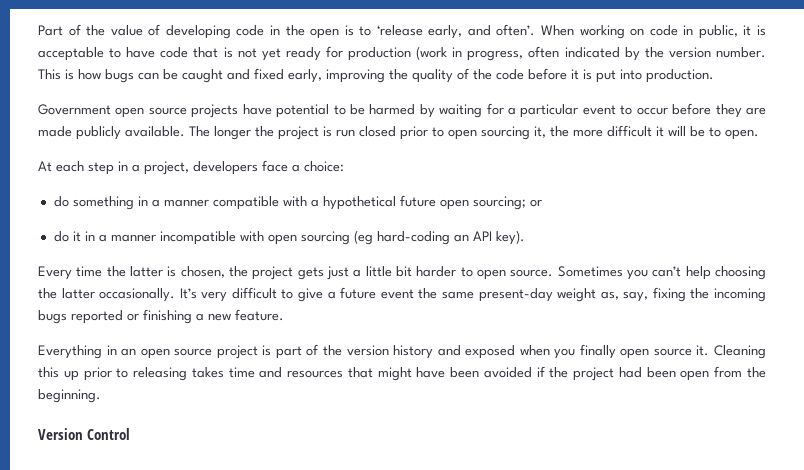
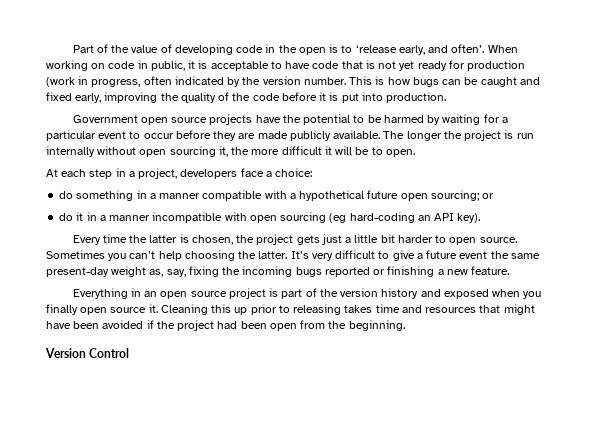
(272, 109) none -> [282,115,301,123] the
[359,126,444,140] closed prior to -> [46,146,137,157] internally without
[61,288,176,302] latter occasionally. -> [258,251,288,259] latter.

